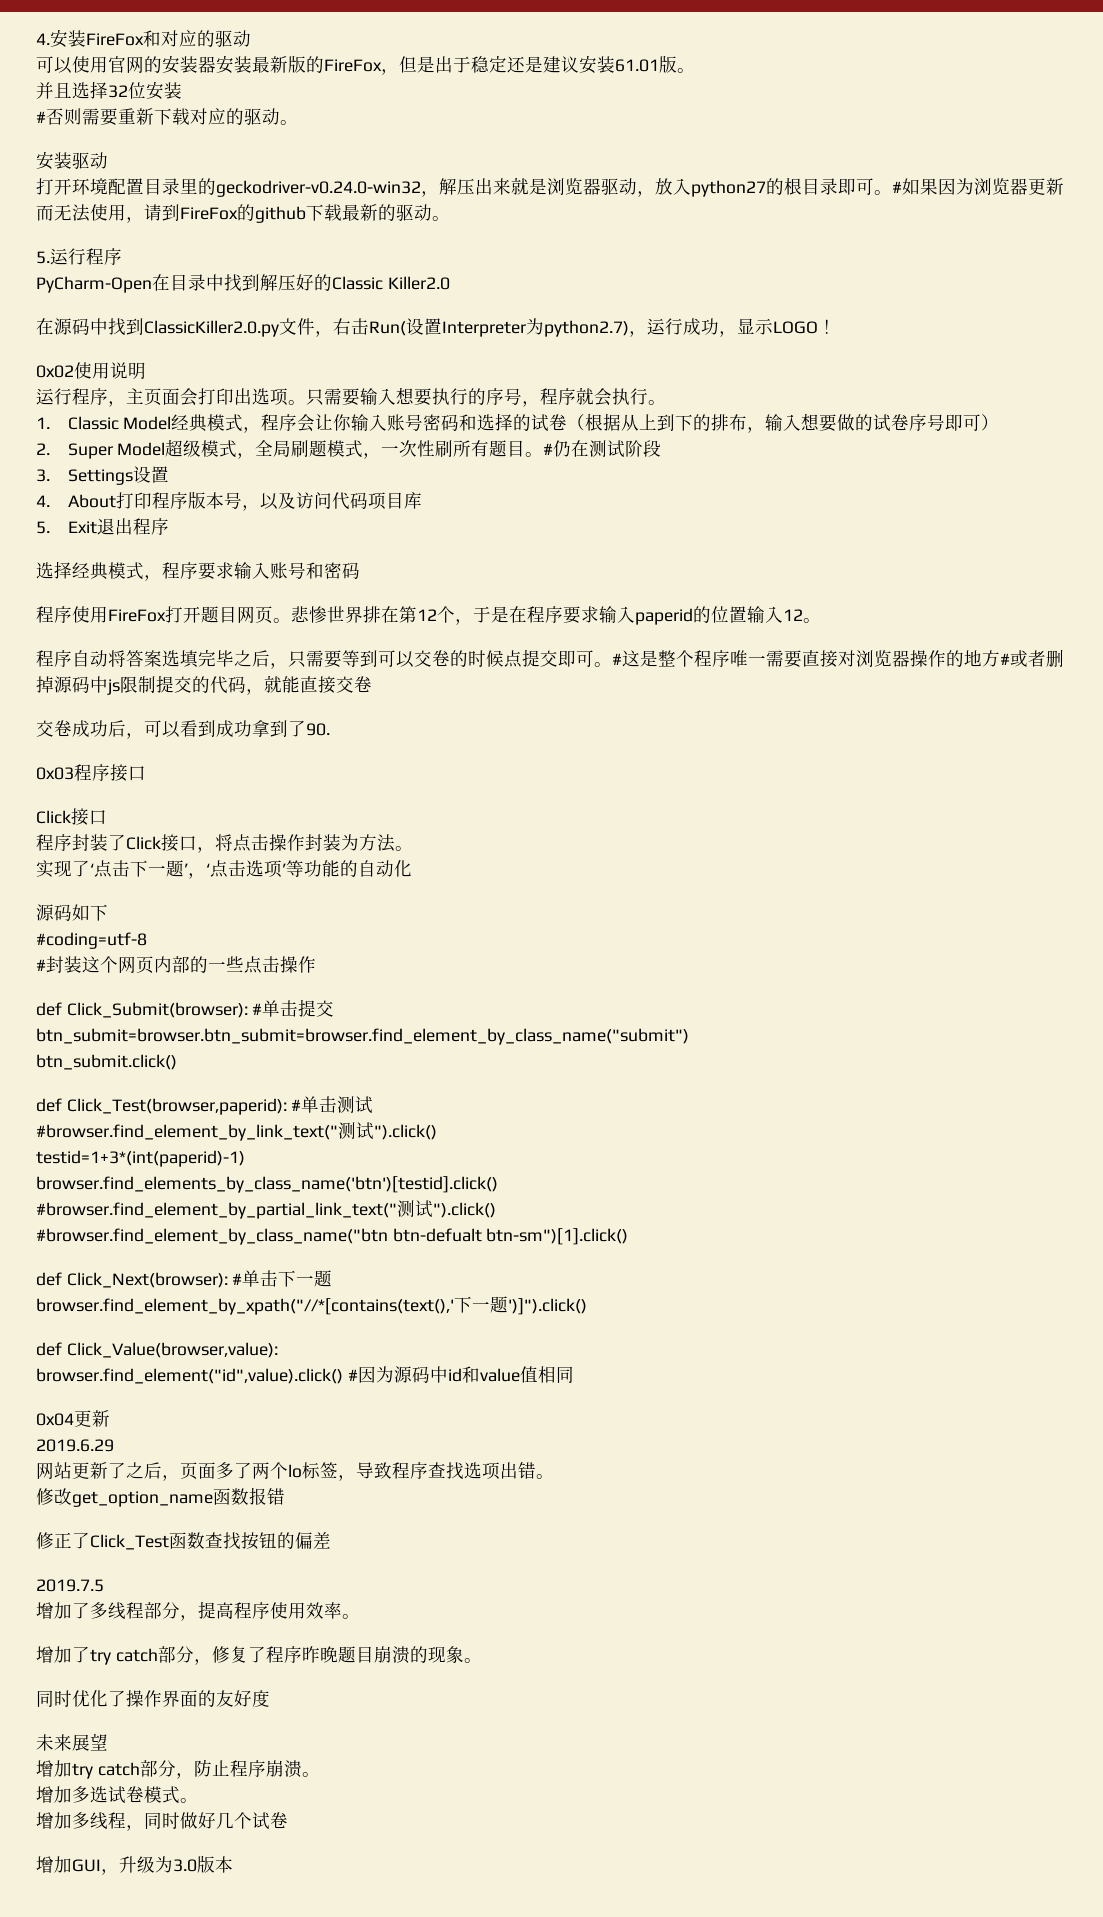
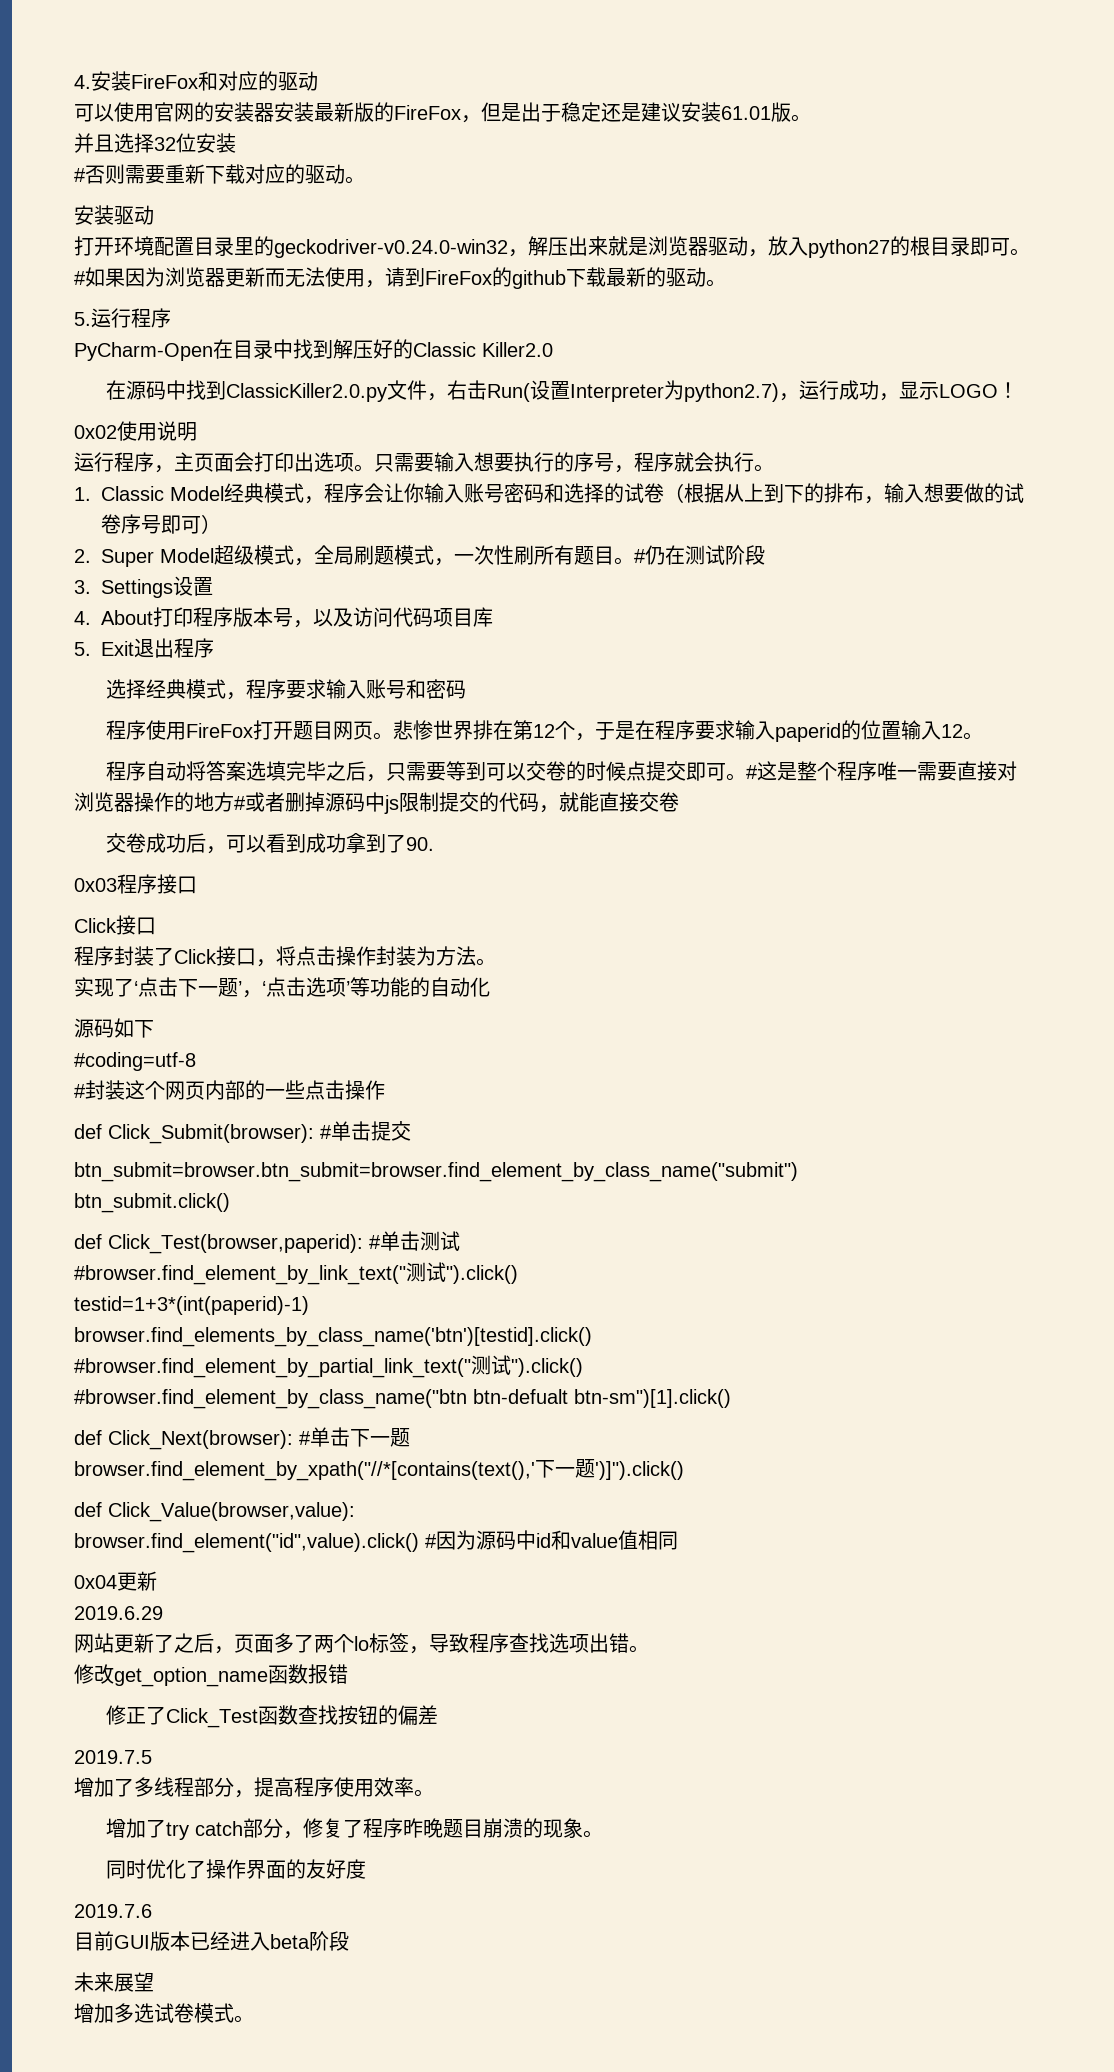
[36,1733,108,1751] [36,1759,320,1779] 未来展望 // 增加try catch部分，防止程序崩溃。 -> [74,1904,152,1918] [74,1931,349,1951] [74,1972,154,1992] 2019.7.6 // 目前GUI版本已经进入beta阶段 // 未来展望
[36,1812,288,1831] [36,1855,233,1875] // 增加多线程，同时做好几个试卷 // 增加GUI，升级为3.0版本 -> (254, 2019) none

